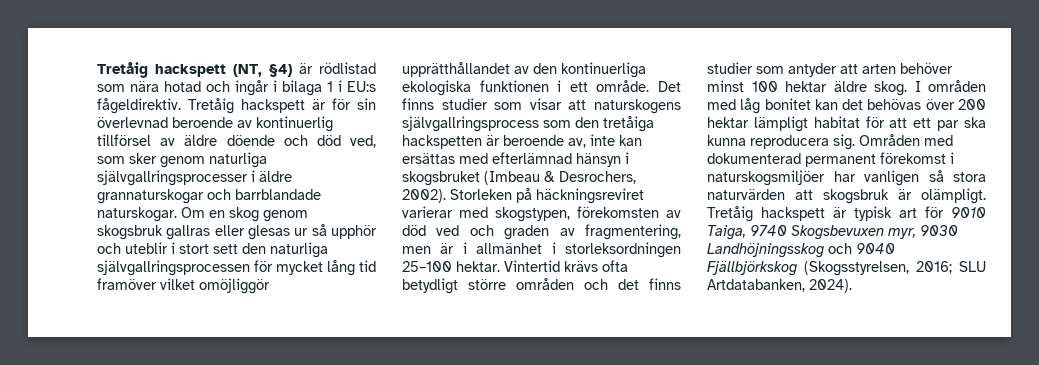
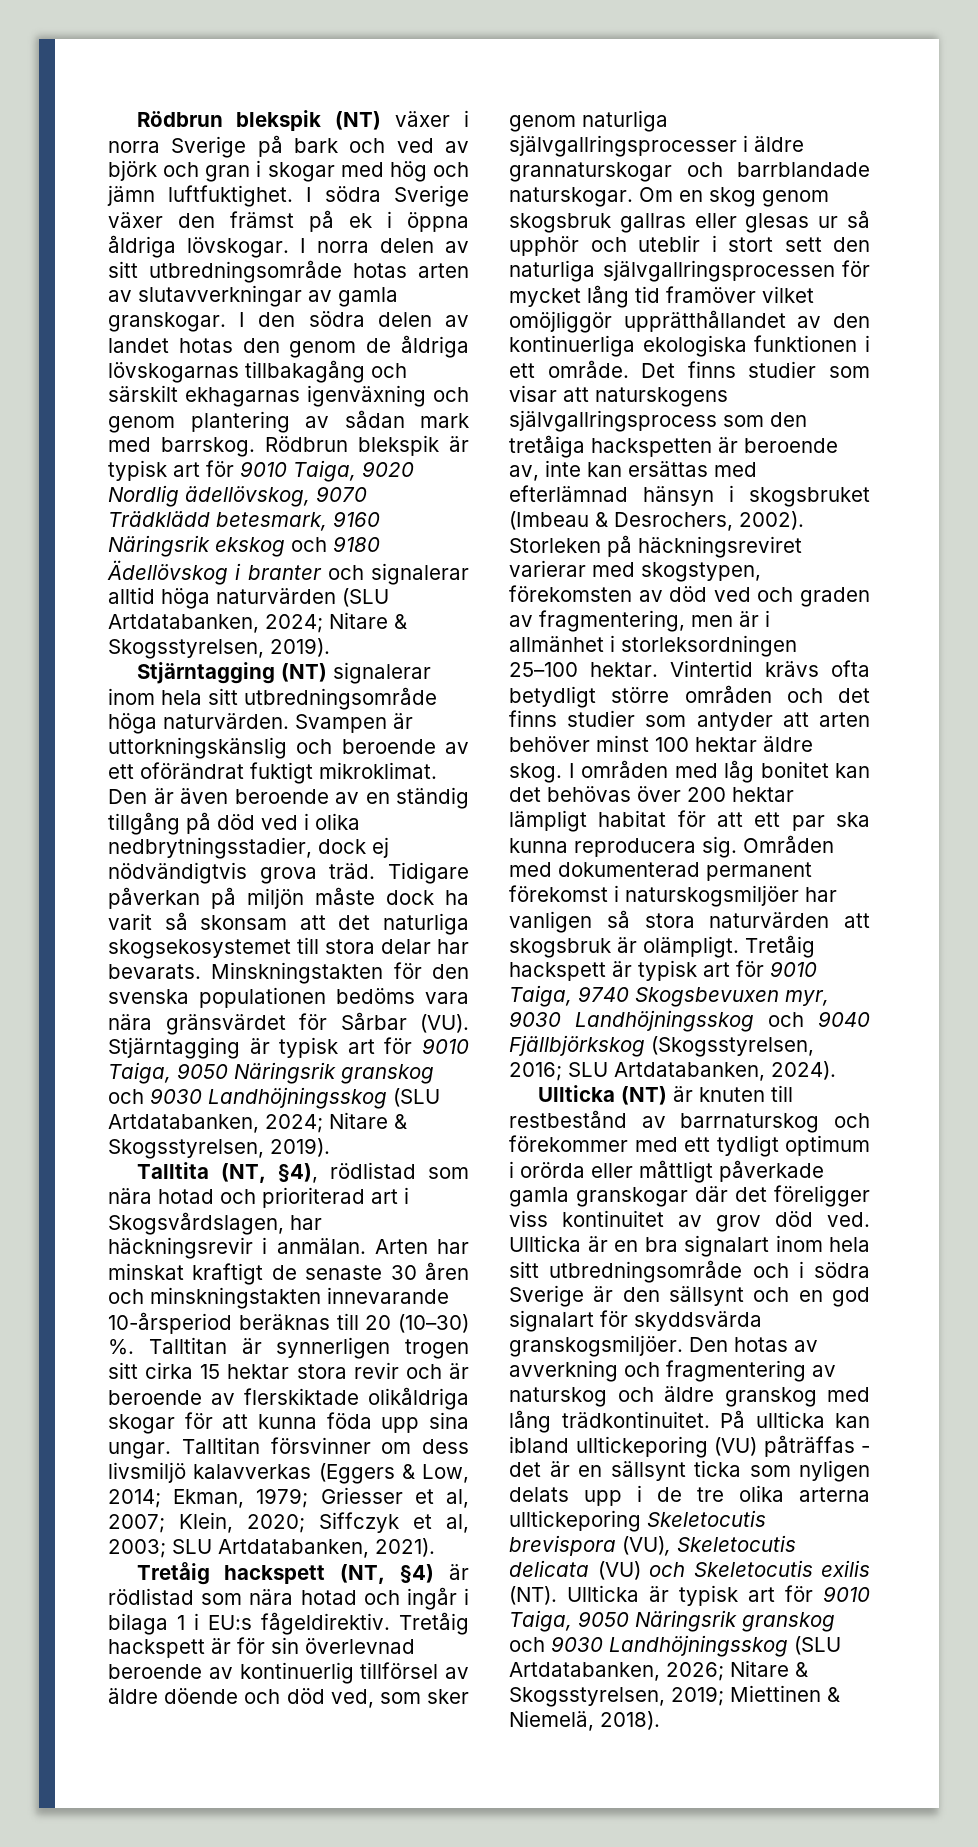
(97, 70) none -> [136,110,469,131] [108,135,469,158] [108,160,469,182] [107,185,469,207] [108,210,469,232] [108,235,469,258] [108,260,469,283] [108,285,398,307] [108,311,469,332] [108,335,469,358] [108,360,407,383] [108,385,469,407] [108,410,469,433] [108,435,469,457] [108,460,414,482] [108,485,367,507] [108,511,380,531] [108,535,380,557] [107,560,469,585] [108,587,389,609] [108,612,407,633] [108,638,330,659] [136,662,431,684] [108,687,437,710] [108,713,413,734] [108,737,469,759] [108,762,437,784] [108,787,469,809] [108,812,360,835] [108,837,389,859] [108,862,469,884] [108,887,469,909] [108,912,469,935] [108,937,469,959] [108,962,469,984] [108,987,469,1008] [108,1012,469,1035] [108,1037,469,1059] [108,1062,434,1084] [108,1087,440,1109] [108,1112,407,1133] [108,1138,330,1159] [136,1162,469,1183] [108,1187,409,1208] [108,1212,322,1235] [108,1237,469,1259] [108,1262,469,1285] [108,1287,449,1309] [108,1312,469,1334] [108,1337,469,1359] [108,1362,469,1379] [108,1387,469,1410] [108,1412,469,1434] [108,1437,469,1459] [108,1462,469,1484] [108,1487,469,1508] [108,1512,469,1533] [108,1538,435,1558] Rödbrun blekspik (NT) växer i norra Sverige på bark och ved av björk och gran i skogar med hög och jämn luftfuktighet. I södra Sverige växer den främst på ek i öppna åldriga lövskogar. I norra delen av sitt utbredningsområde hotas arten av slutavverkningar av gamla granskogar. I den södra delen av landet hotas den genom de åldriga lövskogarnas tillbakagång och särskilt ekhagarnas igenväxning och genom plantering av sådan mark med barrskog. Rödbrun blekspik är typisk art för 9010 Taiga, 9020 Nordlig ädellövskog, 9070 Trädklädd betesmark, 9160 Näringsrik ekskog och 9180 Ädellövskog i branter och signalerar alltid höga naturvärden (SLU Artdatabanken, 2024; Nitare & Skogsstyrelsen, 2019). // Stjärntagging (NT) signalerar inom hela sitt utbredningsområde höga naturvärden. Svampen är uttorkningskänslig och beroende av ett oförändrat fuktigt mikroklimat. Den är även beroende av en ständig tillgång på död ved i olika nedbrytningsstadier, dock ej nödvändigtvis grova träd. Tidigare påverkan på miljön måste dock ha varit så skonsam att det naturliga skogsekosystemet till stora delar har bevarats. Minskningstakten för den svenska populationen bedöms vara nära gränsvärdet för Sårbar (VU). Stjärntagging är typisk art för 9010 Taiga, 9050 Näringsrik granskog och 9030 Landhöjningsskog (SLU Artdatabanken, 2024; Nitare & Skogsstyrelsen, 2019). // Talltita (NT, §4), rödlistad som nära hotad och prioriterad art i Skogsvårdslagen, har häckningsrevir i anmälan. Arten har minskat kraftigt de senaste 30 åren och minskningstakten innevarande 10-årsperiod beräknas till 20 (10–30) %. Talltitan är synnerligen trogen sitt cirka 15 hektar stora revir och är beroende av flerskiktade olikåldriga skogar för att kunna föda upp sina ungar. Talltitan försvinner om dess livsmiljö kalavverkas (Eggers & Low, 2014; Ekman, 1979; Griesser et al, 2007; Klein, 2020; Siffczyk et al, 2003; SLU Artdatabanken, 2021). //
(852, 286) none -> [537,1085,793,1105] [509,1110,870,1133] [509,1135,870,1157] [509,1160,824,1183] [509,1185,870,1207] [509,1210,870,1232] [509,1235,870,1257] [509,1260,870,1283] [509,1285,870,1307] [509,1310,762,1332] [509,1335,818,1357] [509,1360,836,1382] [509,1386,870,1407] [509,1410,870,1433] [509,1435,870,1458] [509,1460,870,1482] [509,1485,870,1506] [509,1510,766,1532] [509,1535,796,1556] [509,1560,870,1580] [509,1585,870,1606] [509,1610,835,1632] [509,1635,841,1657] [509,1660,808,1681] [509,1685,840,1707] [509,1710,660,1731] // Ullticka (NT) är knuten till restbestånd av barrnaturskog och förekommer med ett tydligt optimum i orörda eller måttligt påverkade gamla granskogar där det föreligger viss kontinuitet av grov död ved. Ullticka är en bra signalart inom hela sitt utbredningsområde och i södra Sverige är den sällsynt och en god signalart för skyddsvärda granskogsmiljöer. Den hotas av avverkning och fragmentering av naturskog och äldre granskog med lång trädkontinuitet. På ullticka kan ibland ulltickeporing (VU) påträffas - det är en sällsynt ticka som nyligen delats upp i de tre olika arterna ulltickeporing Skeletocutis brevispora (VU), Skeletocutis delicata (VU) och Skeletocutis exilis (NT). Ullticka är typisk art för 9010 Taiga, 9050 Näringsrik granskog och 9030 Landhöjningsskog (SLU Artdatabanken, 2026; Nitare & Skogsstyrelsen, 2019; Miettinen & Niemelä, 2018).

